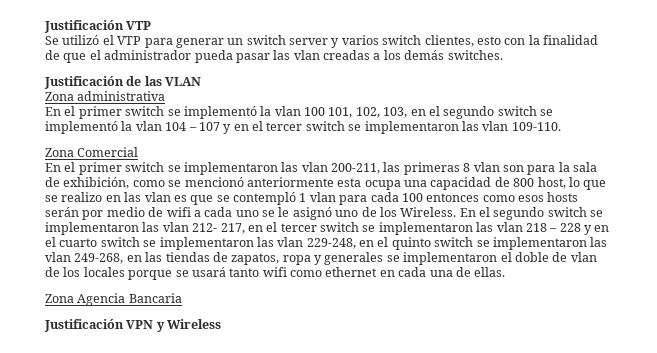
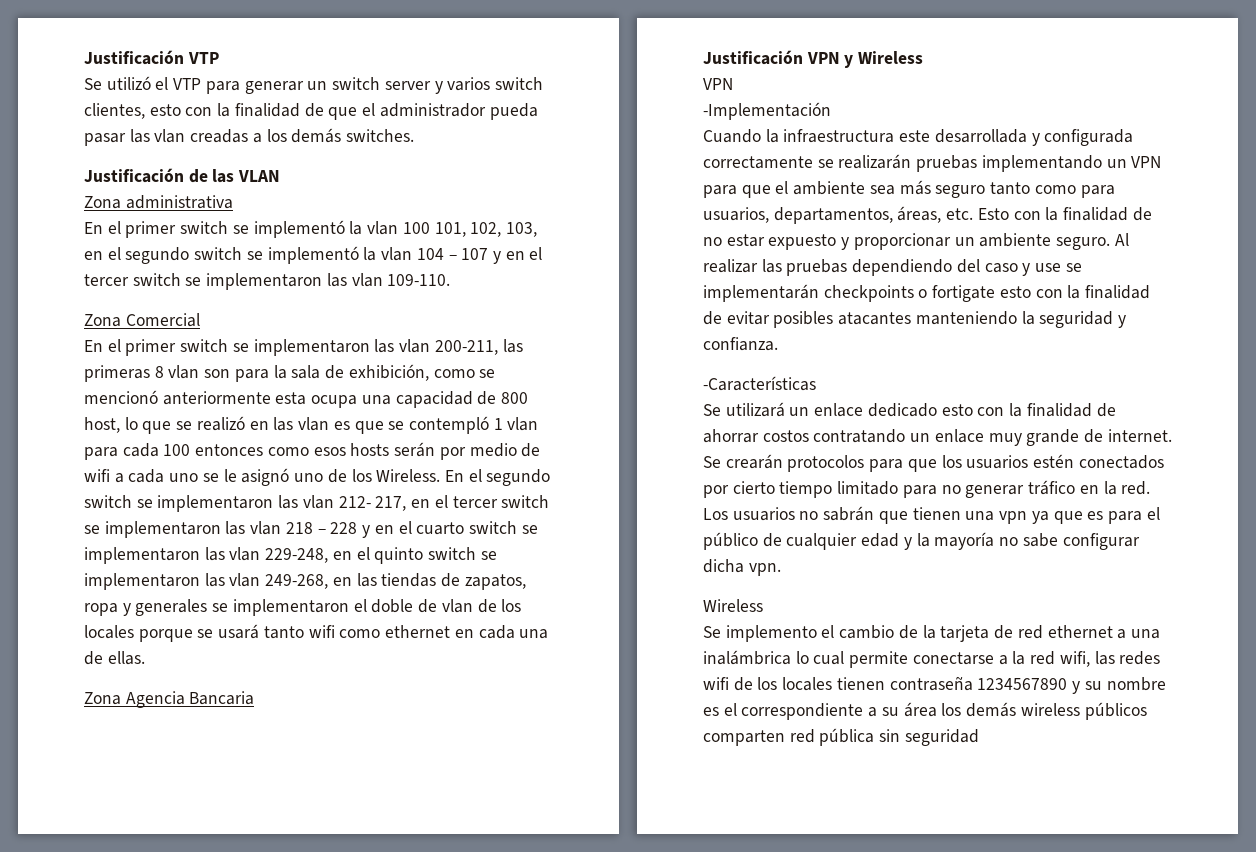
[61,192,103,202] realizo -> [196,416,245,431] realizó
(222, 324) none -> [703,78,733,90] [703,102,831,120] [703,129,1134,146] [703,154,1162,172] [703,180,1115,198] [703,206,1152,224] [703,233,1129,250] [703,259,1082,276] [703,284,1151,302] [703,311,1127,328] [703,337,778,351] [703,376,816,391] [703,402,1116,417] [703,429,1172,446] [703,454,1164,472] [703,480,1151,498] [703,506,1160,524] [703,532,1140,550] [703,559,781,576] [703,599,763,612] [703,625,1160,642] [703,650,1161,668] [703,676,1166,694] [703,702,1147,720] [703,728,979,746] // VPN // -Implementación // Cuando la infraestructura este desarrollada y configurada correctamente se realizarán pruebas implementando un VPN para que el ambiente sea más seguro tanto como para usuarios, departamentos, áreas, etc. Esto con la finalidad de no estar expuesto y proporcionar un ambiente seguro. Al realizar las pruebas dependiendo del caso y use se implementarán checkpoints o fortigate esto con la finalidad de evitar posibles atacantes manteniendo la seguridad y confianza. // -Características // Se utilizará un enlace dedicado esto con la finalidad de ahorrar costos contratando un enlace muy grande de internet. Se crearán protocolos para que los usuarios estén conectados por cierto tiempo limitado para no generar tráfico en la red. Los usuarios no sabrán que tienen una vpn ya que es para el público de cualquier edad y la mayoría no sabe configurar dicha vpn. // Wireless // Se implemento el cambio de la tarjeta de red ethernet a una inalámbrica lo cual permite conectarse a la red wifi, las redes wifi de los locales tienen contraseña 1234567890 y su nombre es el correspondiente a su área los demás wireless públicos comparten red pública sin seguridad

